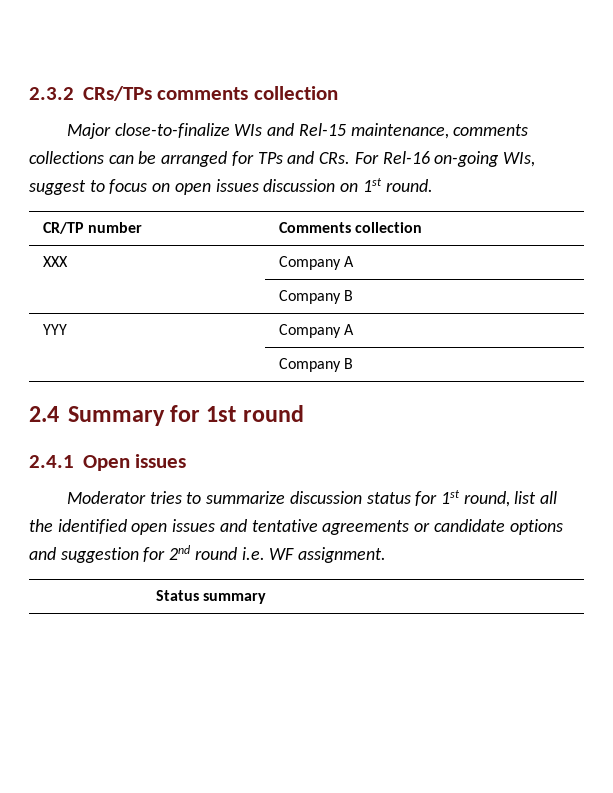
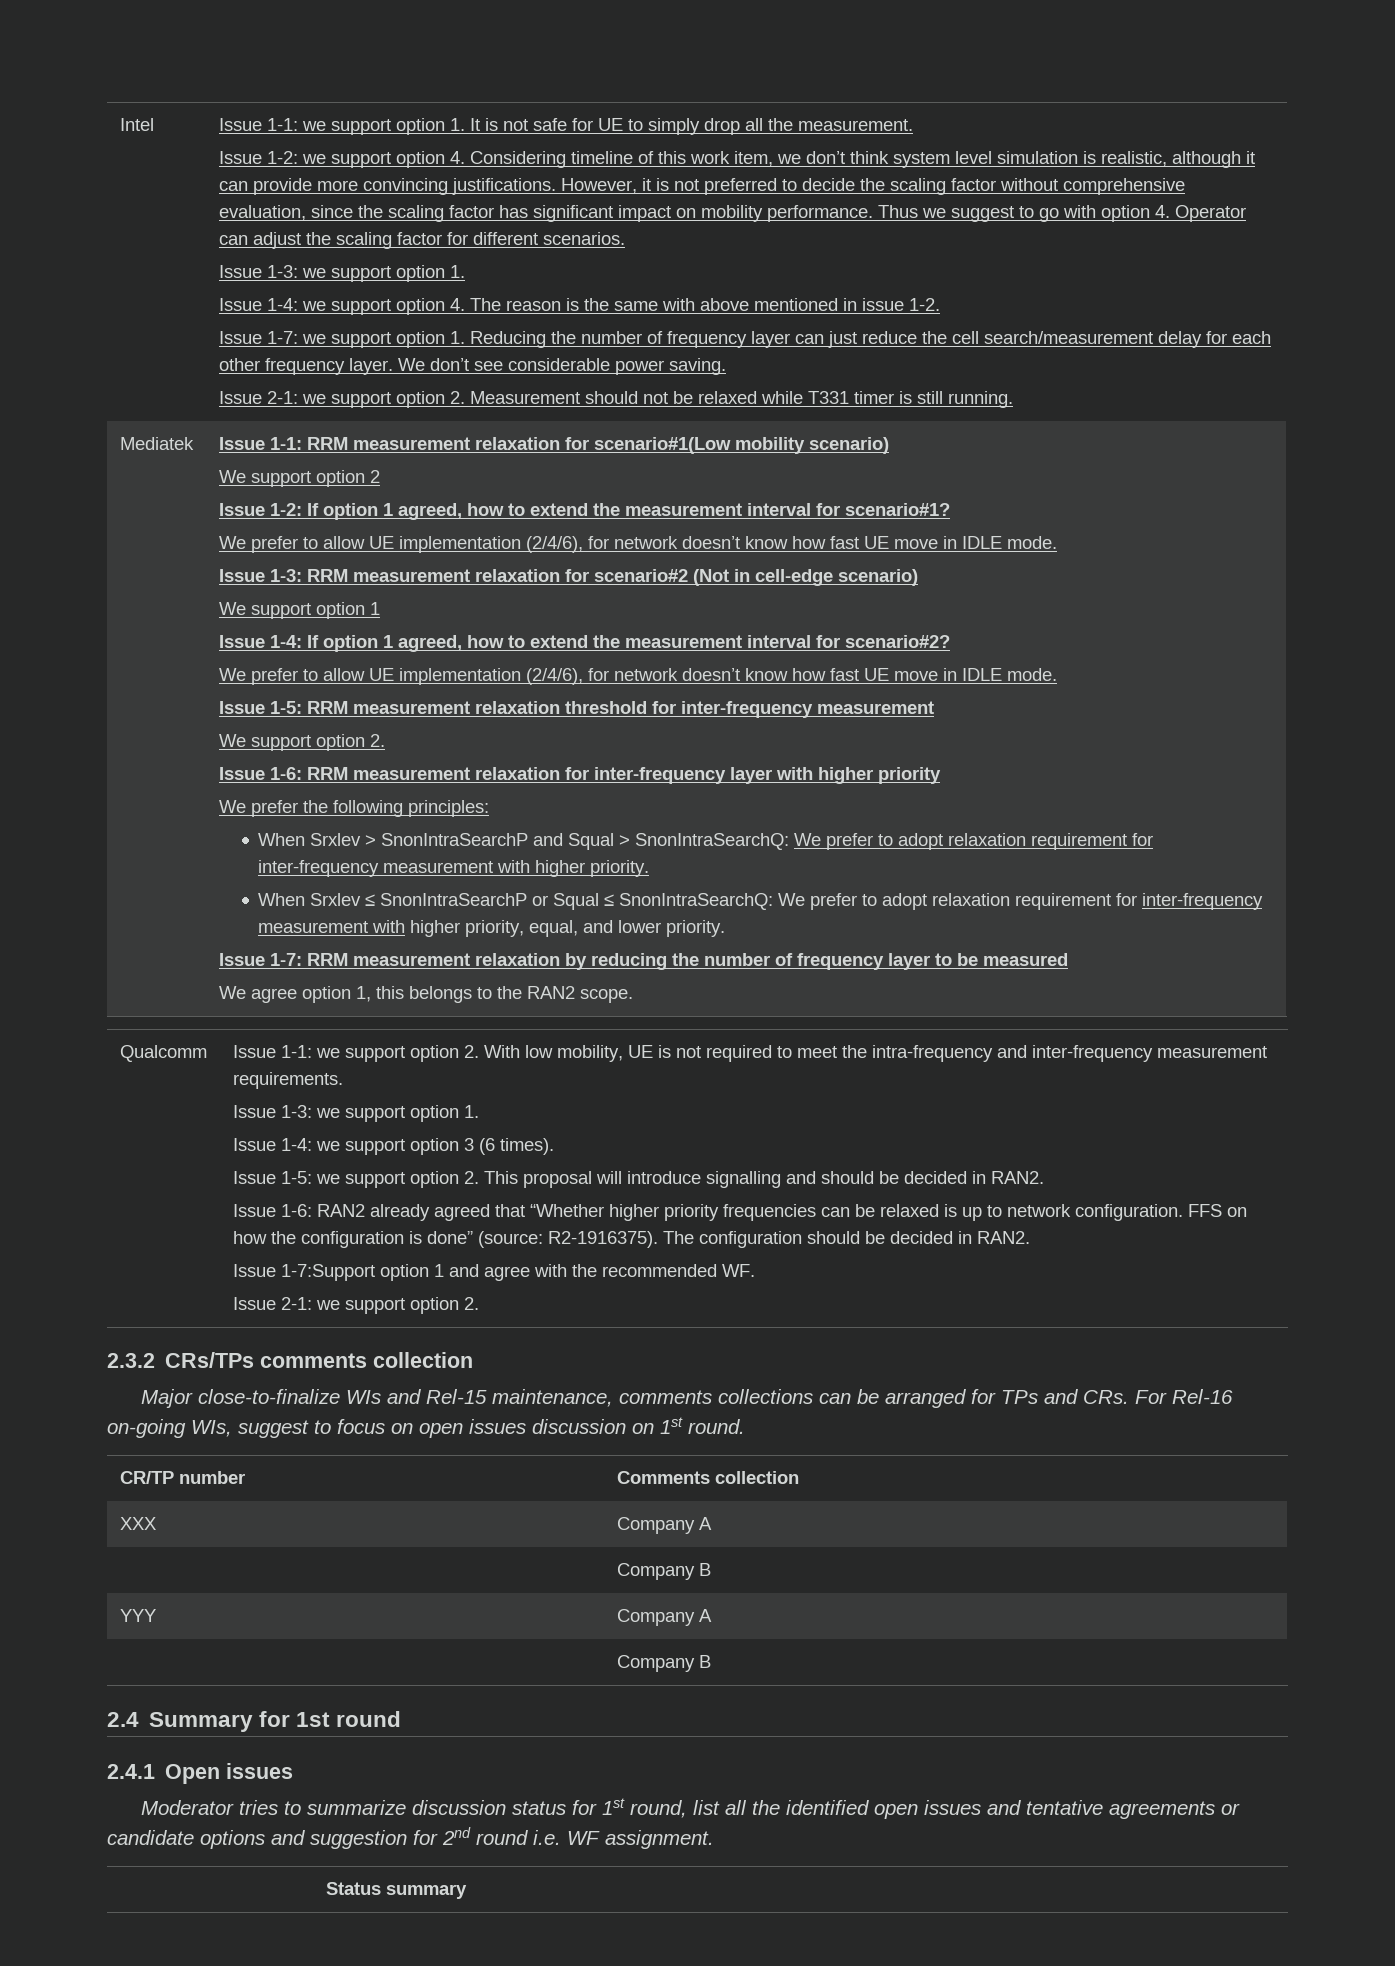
(29, 93) none -> [119,118,154,131] [218,118,913,135] [218,151,1255,168] [218,178,1185,195] [218,205,1246,222] [218,232,625,249] [218,265,465,282] [218,298,940,315] [218,331,1271,348] [218,358,726,375] [218,391,1013,408] [119,437,194,450] [218,437,889,454] [218,470,380,487] [218,503,950,520] [218,536,1057,553] [218,569,918,586] [218,602,380,619] [218,635,950,652] [218,668,1057,685] [218,701,934,718] [218,734,385,751] [218,767,941,784] [218,800,489,817] [258,833,1154,850] [258,860,650,877] [258,893,1264,910] [258,920,726,937] [218,953,1068,970] [218,986,633,1003] [119,1045,207,1062] [232,1045,1267,1062] [232,1072,343,1089] [232,1105,479,1122] [232,1138,554,1155] [232,1171,1044,1188] [232,1204,1247,1221] [232,1231,1030,1248] [232,1264,755,1281] [232,1297,479,1314] Intel | Issue 1-1: we support option 1. It is not safe for UE to simply drop all the measurement. // Issue 1-2: we support option 4. Considering timeline of this work item, we don’t think system level simulation is realistic, although it can provide more convincing justifications. However, it is not preferred to decide the scaling factor without comprehensive evaluation, since the scaling factor has significant impact on mobility performance. Thus we suggest to go with option 4. Operator can adjust the scaling factor for different scenarios. // Issue 1-3: we support option 1. // Issue 1-4: we support option 4. The reason is the same with above mentioned in issue 1-2. // Issue 1-7: we support option 1. Reducing the number of frequency layer can just reduce the cell search/measurement delay for each other frequency layer. We don’t see considerable power saving. // Issue 2-1: we support option 2. Measurement should not be relaxed while T331 timer is still running. // Mediatek | Issue 1-1: RRM measurement relaxation for scenario#1(Low mobility scenario) // We support option 2 // Issue 1-2: If option 1 agreed, how to extend the measurement interval for scenario#1? // We prefer to allow UE implementation (2/4/6), for network doesn’t know how fast UE move in IDLE mode. // Issue 1-3: RRM measurement relaxation for scenario#2 (Not in cell-edge scenario) // We support option 1 // Issue 1-4: If option 1 agreed, how to extend the measurement interval for scenario#2? // We prefer to allow UE implementation (2/4/6), for network doesn’t know how fast UE move in IDLE mode. // Issue 1-5: RRM measurement relaxation threshold for inter-frequency measurement // We support option 2. // Issue 1-6: RRM measurement relaxation for inter-frequency layer with higher priority // We prefer the following principles: // When Srxlev > SnonIntraSearchP and Squal > SnonIntraSearchQ: We prefer to adopt relaxation requirement for inter-frequency measurement with higher priority. // When Srxlev ≤ SnonIntraSearchP or Squal ≤ SnonIntraSearchQ: We prefer to adopt relaxation requirement for inter-frequency measurement with higher priority, equal, and lower priority. // Issue 1-7: RRM measurement relaxation by reducing the number of frequency layer to be measured // We agree option 1, this belongs to the RAN2 scope. // Qualcomm | Issue 1-1: we support option 2. With low mobility, UE is not required to meet the intra-frequency and inter-frequency measurement requirements. // Issue 1-3: we support option 1. // Issue 1-4: we support option 3 (6 times). // Issue 1-5: we support option 2. This proposal will introduce signalling and should be decided in RAN2. // Issue 1-6: RAN2 already agreed that “Whether higher priority frequencies can be relaxed is up to network configuration. FFS on how the configuration is done” (source: R2-1916375). The configuration should be decided in RAN2. // Issue 1-7:Support option 1 and agree with the recommended WF. // Issue 2-1: we support option 2. //

